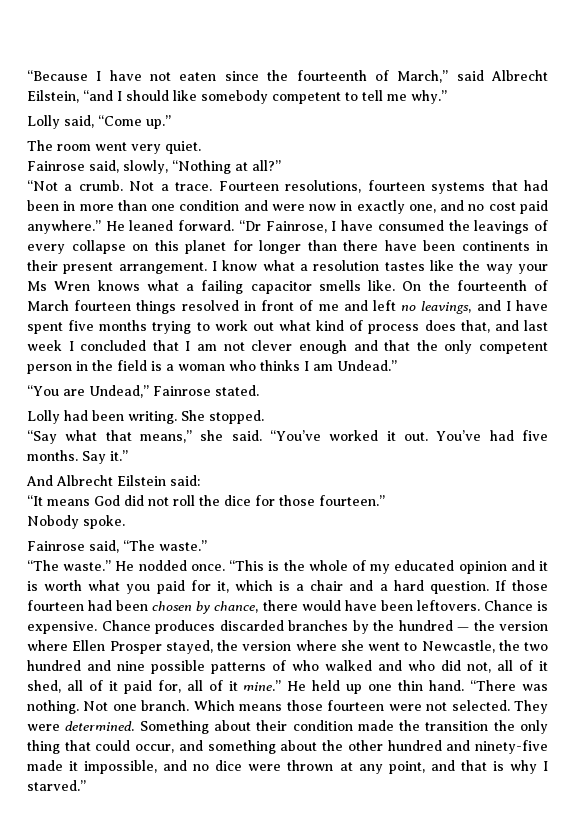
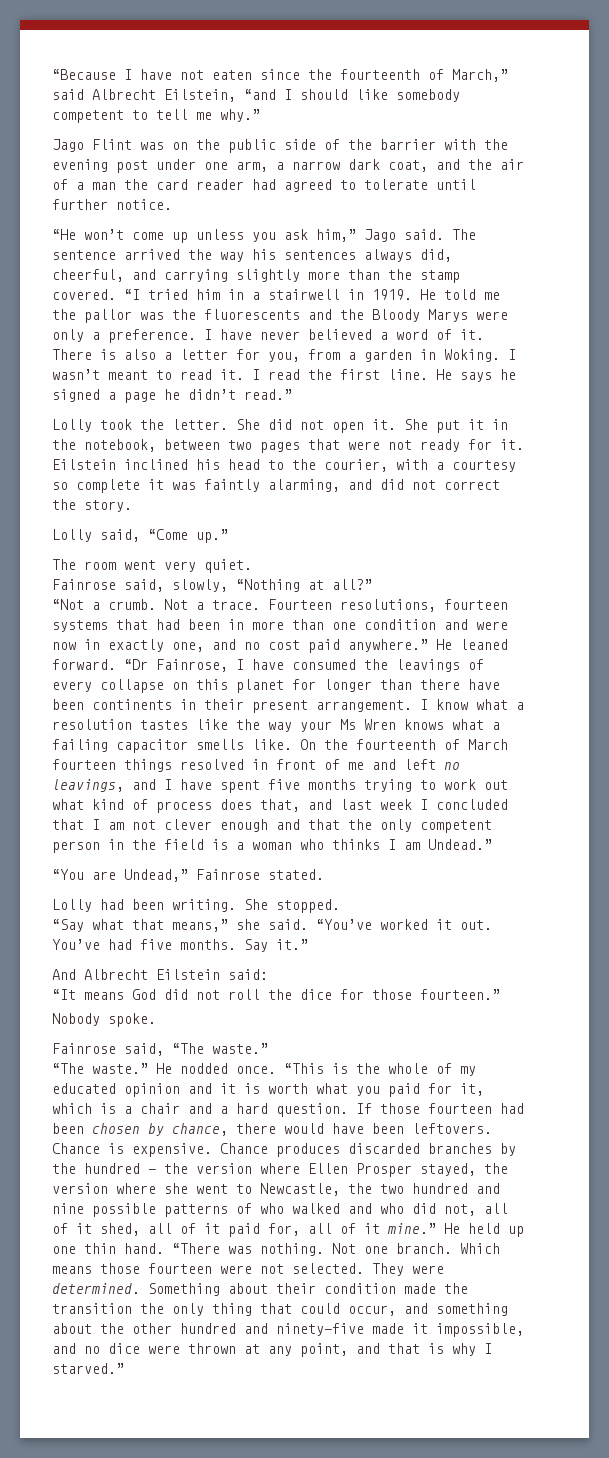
(447, 97) none -> [52,139,508,153] [52,159,524,173] [52,179,476,192] [52,199,172,210] [52,229,476,243] [52,249,452,262] [52,269,460,283] [52,289,500,300] [52,309,508,323] [52,329,484,343] [52,349,516,362] [52,369,516,382] [52,389,292,403] [52,419,508,433] [52,439,524,453] [52,459,516,472] [52,479,500,493] [52,499,132,512] // Jago Flint was on the public side of the barrier with the evening post under one arm, a narrow dark coat, and the air of a man the card reader had agreed to tolerate until further notice. // “He won’t come up unless you ask him,” Jago said. The sentence arrived the way his sentences always did, cheerful, and carrying slightly more than the stamp covered. “I tried him in a stairwell in 1919. He told me the pallor was the fluorescents and the Bloody Marys were only a preference. I have never believed a word of it. There is also a letter for you, from a garden in Woking. I wasn’t meant to read it. I read the first line. He says he signed a page he didn’t read.” // Lolly took the letter. She did not open it. She put it in the notebook, between two pages that were not ready for it. Eilstein inclined his head to the courier, with a courtesy so complete it was faintly alarming, and did not correct the story.

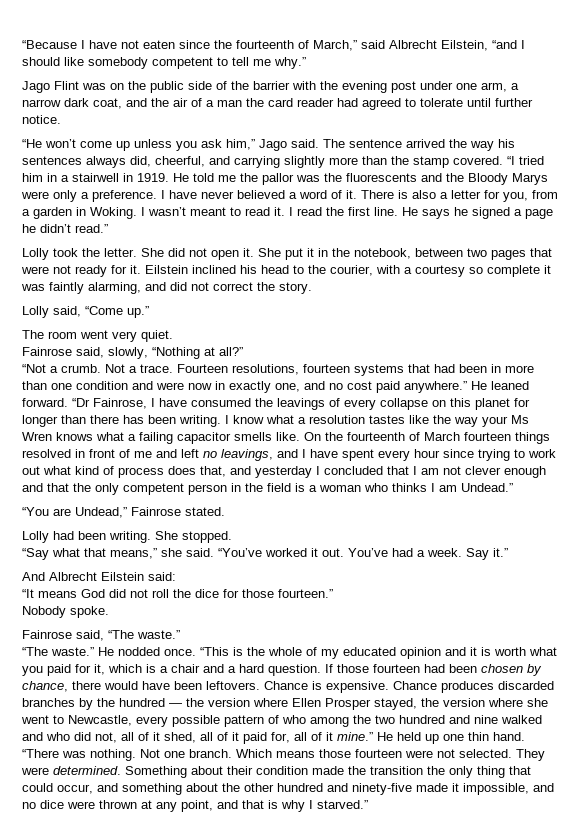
[468,679,500,690] [52,699,412,713] have been continents in their present arrangement. -> [123,415,221,427] has been writing.
[268,779,356,790] five months -> [378,449,474,461] every hour since
[340,799,412,810] last week -> [255,466,312,478] yesterday
[140,939,236,950] five months. -> [417,548,462,557] a week.
(340, 1189) none -> [136,715,349,727] every possible pattern of who among
[92,1203,284,1217] possible patterns of who -> (498, 719) none

